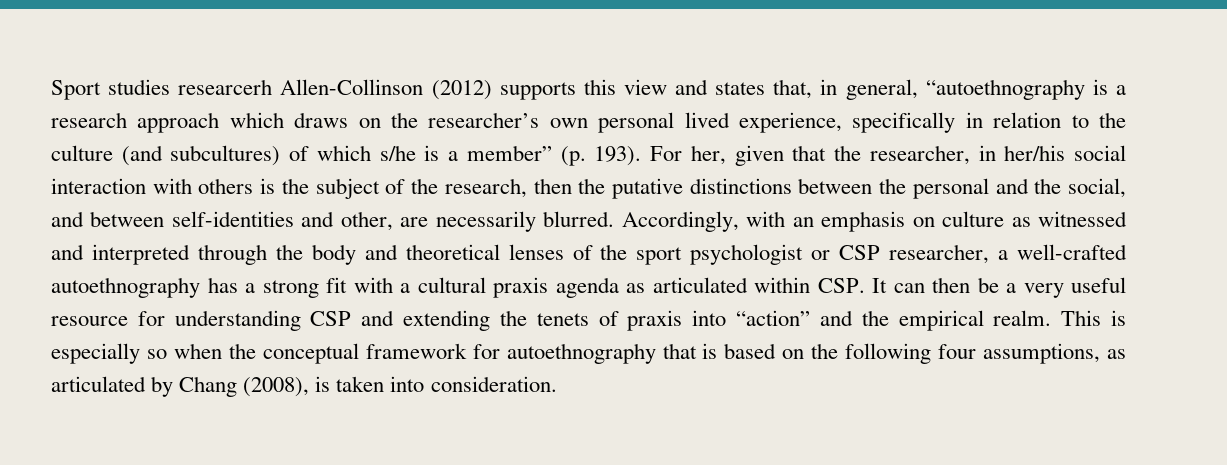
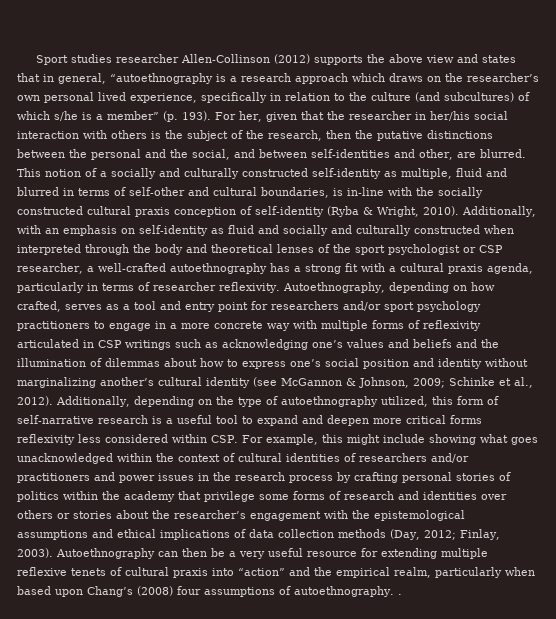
[178,79,273,95] researcerh -> [115,54,179,63] researcher
[583,79,616,95] this -> [366,54,423,63] the above
[773,79,813,99] that, -> [17,73,40,82] that
[869,145,970,165] researcher, -> [348,111,412,120] researcher
[435,211,1127,232] [51,244,84,260] necessarily blurred. Accordingly, with an emphasis on culture as witnessed and -> [479,149,526,158] [17,168,507,179] [17,187,483,198] [17,206,536,217] [17,225,514,236] blurred. This notion of a socially and culturally constructed self-identity as multiple, fluid and blurred in terms of self-other and cultural boundaries, is in-line with the socially constructed cultural praxis conception of self-identity (Ryba & Wright, 2010). Additionally, with an emphasis on self-identity as fluid and socially and culturally constructed when
[555,277,887,298] agenda as articulated within CSP. It -> [486,263,533,274] [17,282,495,293] [17,301,481,312] [17,320,481,331] [17,339,499,350] [17,358,528,369] [17,377,533,388] [17,396,499,407] [17,415,482,426] [17,434,538,445] [17,453,469,464] [17,472,511,483] [17,491,507,502] [17,510,465,521] [17,529,500,540] [17,548,155,559] agenda, particularly in terms of researcher reflexivity. Autoethnography, depending on how crafted, serves as a tool and entry point for researchers and/or sport psychology practitioners to engage in a more concrete way with multiple forms of reflexivity articulated in CSP writings such as acknowledging one’s values and beliefs and the illumination of dilemmas about how to express one’s social position and identity without marginalizing another’s cultural identity (see McGannon & Johnson, 2009; Schinke et al., 2012). Additionally, depending on the type of autoethnography utilized, this form of self-narrative research is a useful tool to expand and deepen more critical forms reflexivity less considered within CSP. For example, this might include showing what goes unacknowledged within the context of cultural identities of researchers and/or practitioners and power issues in the research process by crafting personal stories of politics within the academy that privilege some forms of research and identities over others or stories about the researcher’s engagement with the epistemological assumptions and ethical implications of data collection methods (Day, 2012; Finlay, 2003). Autoethnography
[174,310,527,331] understanding CSP and extending the -> [381,548,488,559] [17,567,67,576] extending multiple reflexive
(619, 318) none -> [125,567,169,576] cultural
[993,310,1127,326] [51,343,1126,364] [51,376,557,397] realm. This is especially so when the conceptual framework for autoethnography that is based on the following four assumptions, as articulated by Chang (2008), is taken into consideration. -> [394,567,535,578] [17,586,402,597] realm, particularly when based upon Chang’s (2008) four assumptions of autoethnography. .

